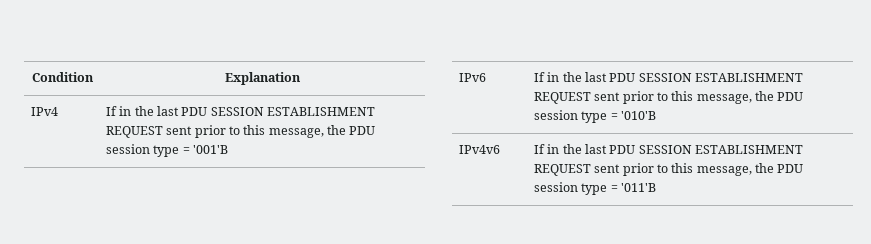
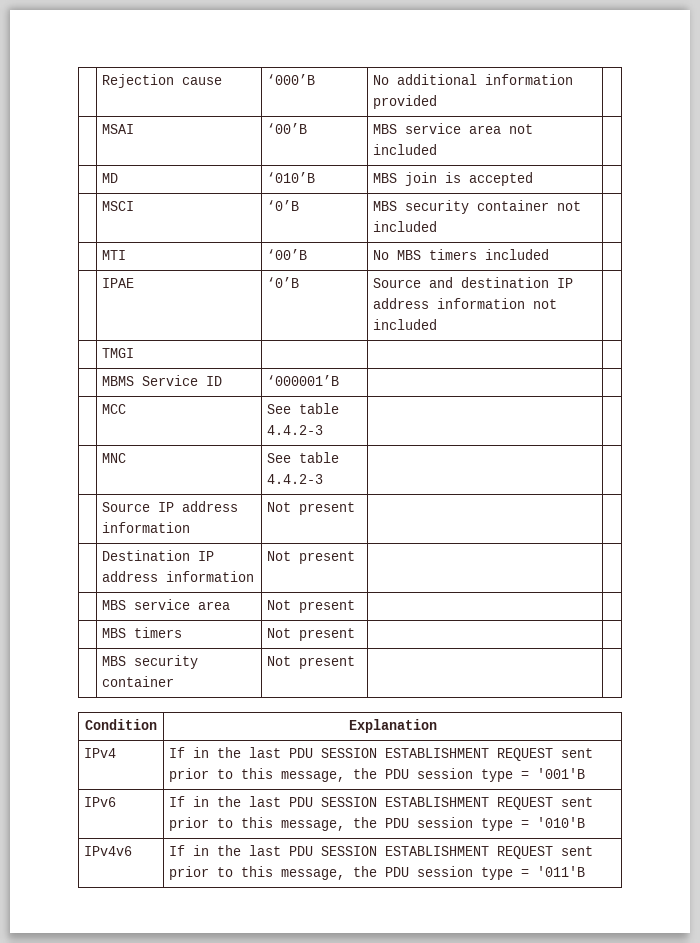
(31, 77) none -> [102,74,223,88] [267,74,316,85] [373,74,574,85] [373,95,438,109] [102,124,135,134] [267,123,308,134] [373,123,534,134] [373,144,438,155] [102,173,119,183] [267,172,316,183] [373,172,534,186] [102,201,135,211] [267,200,300,211] [373,200,582,214] [373,221,438,232] [102,250,127,260] [267,249,308,260] [373,249,550,260] [102,278,135,288] [267,277,300,288] [373,277,574,288] [373,298,558,309] [373,319,438,330] [102,348,135,358] [102,375,223,386] [267,375,340,386] [102,404,127,414] [267,403,340,414] [267,425,324,435] [102,453,127,463] [267,452,340,463] [267,474,324,484] [102,501,239,512] [102,522,191,533] [267,502,356,515] [102,550,215,561] [102,571,255,582] [267,551,356,564] [102,599,231,610] [267,600,356,613] [102,627,183,638] [267,628,356,641] [102,655,199,669] [102,676,175,687] [267,656,356,669] | Rejection cause | ‘000’B | No additional information provided | // | MSAI | ‘00’B | MBS service area not included | // | MD | ‘010’B | MBS join is accepted | // | MSCI | ‘0’B | MBS security container not included | // | MTI | ‘00’B | No MBS timers included | // | IPAE | ‘0’B | Source and destination IP address information not included | // | TMGI | | | // | MBMS Service ID | ‘000001’B | | // | MCC | See table 4.4.2-3 | | // | MNC | See table 4.4.2-3 | | // | Source IP address information | Not present | | // | Destination IP address information | Not present | | // | MBS service area | Not present | | // | MBS timers | Not present | | // | MBS security container | Not present | | //

